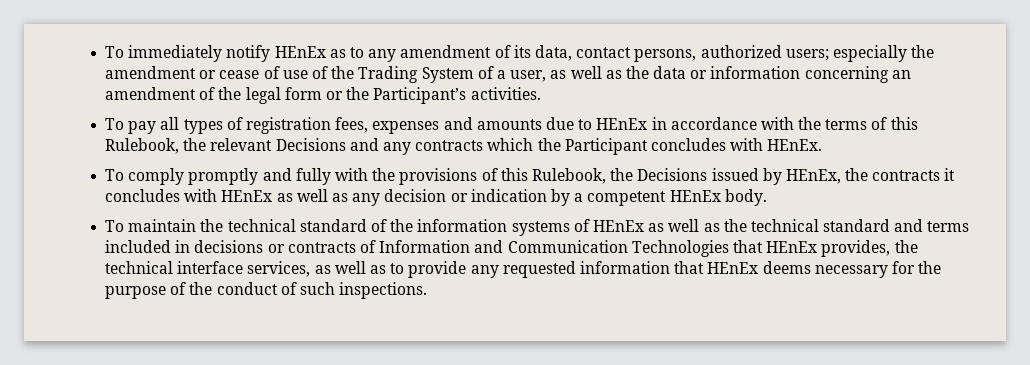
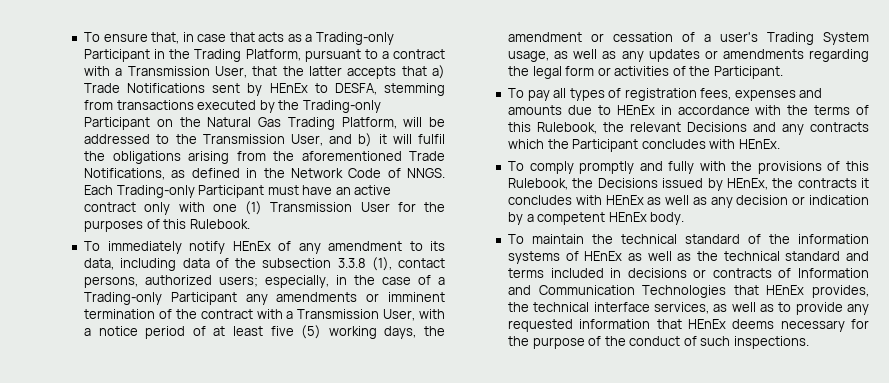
[105,46,125,58] To -> [84,32,394,45] [84,49,446,62] [84,65,445,79] [84,83,446,96] [84,100,381,113] [84,117,446,130] [84,133,446,147] [84,151,445,164] [84,168,446,180] [84,185,392,198] [84,201,446,215] [84,219,250,232] [84,241,101,251] To ensure that, in case that acts as a Trading-only Participant in the Trading Platform, pursuant to a contract with a Transmission User, that the latter accepts that a) Trade Notifications sent by HEnEx to DESFA, stemming from transactions executed by the Trading-only Participant on the Natural Gas Trading Platform, will be addressed to the Transmission User, and b) it will fulfil the obligations arising from the aforementioned Trade Notifications, as defined in the Network Code of NNGS. Each Trading-only Participant must have an active contract only with one (1) Transmission User for the purposes of this Rulebook. // To
[329,47,365,58] as to -> [278,241,292,251] of
[494,45,511,58] of -> [409,241,423,251] to
[576,45,935,62] [105,66,911,83] [105,87,541,104] contact persons, authorized users; especially the amendment or cease of use of the Trading System of a user, as well as the data or information concerning an amendment of the legal form or the Participant’s activities. -> [120,257,446,271] [84,275,446,288] [84,292,446,305] [84,309,446,321] [84,325,445,339] [508,32,869,45] [508,49,869,62] [508,66,783,79] including data of the subsection 3.3.8 (1), contact persons, authorized users; especially, in the case of a Trading-only Participant any amendments or imminent termination of the contract with a Transmission User, with a notice period of at least five (5) working days, the amendment or cessation of a user's Trading System usage, as well as any updates or amendments regarding the legal form or activities of the Participant.

